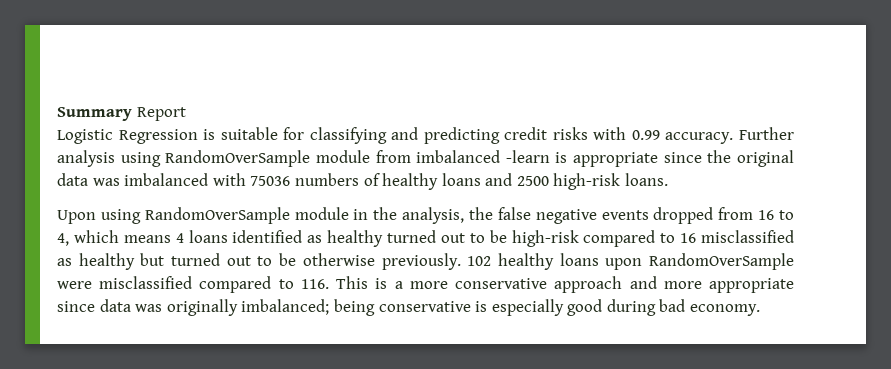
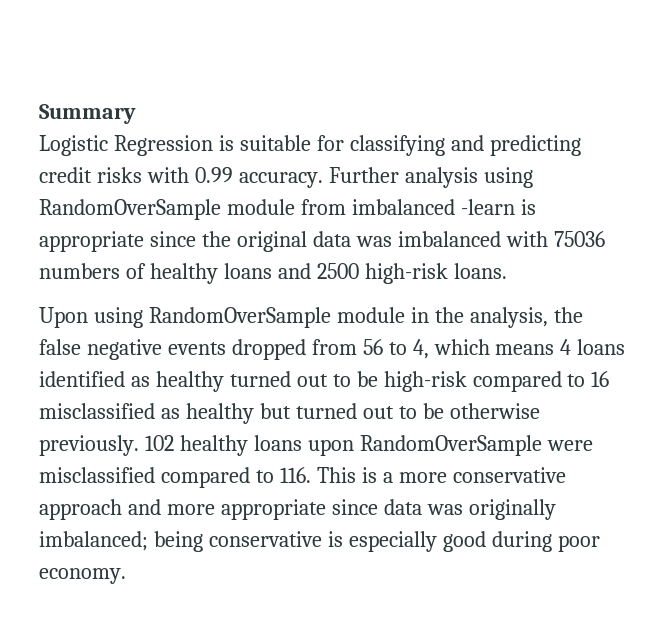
[136,107,186,121] Report -> (136, 114) none
[758,210,775,220] 16 -> [362,339,383,355] 56
[659,299,686,312] bad -> [557,535,600,552] poor

